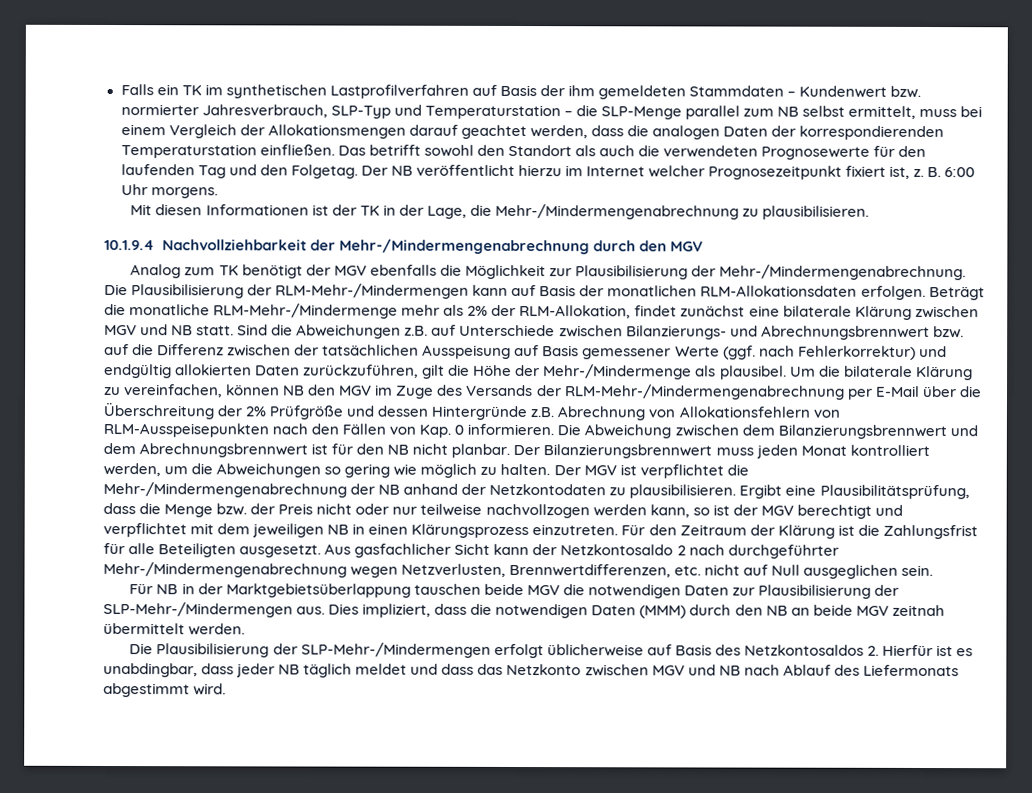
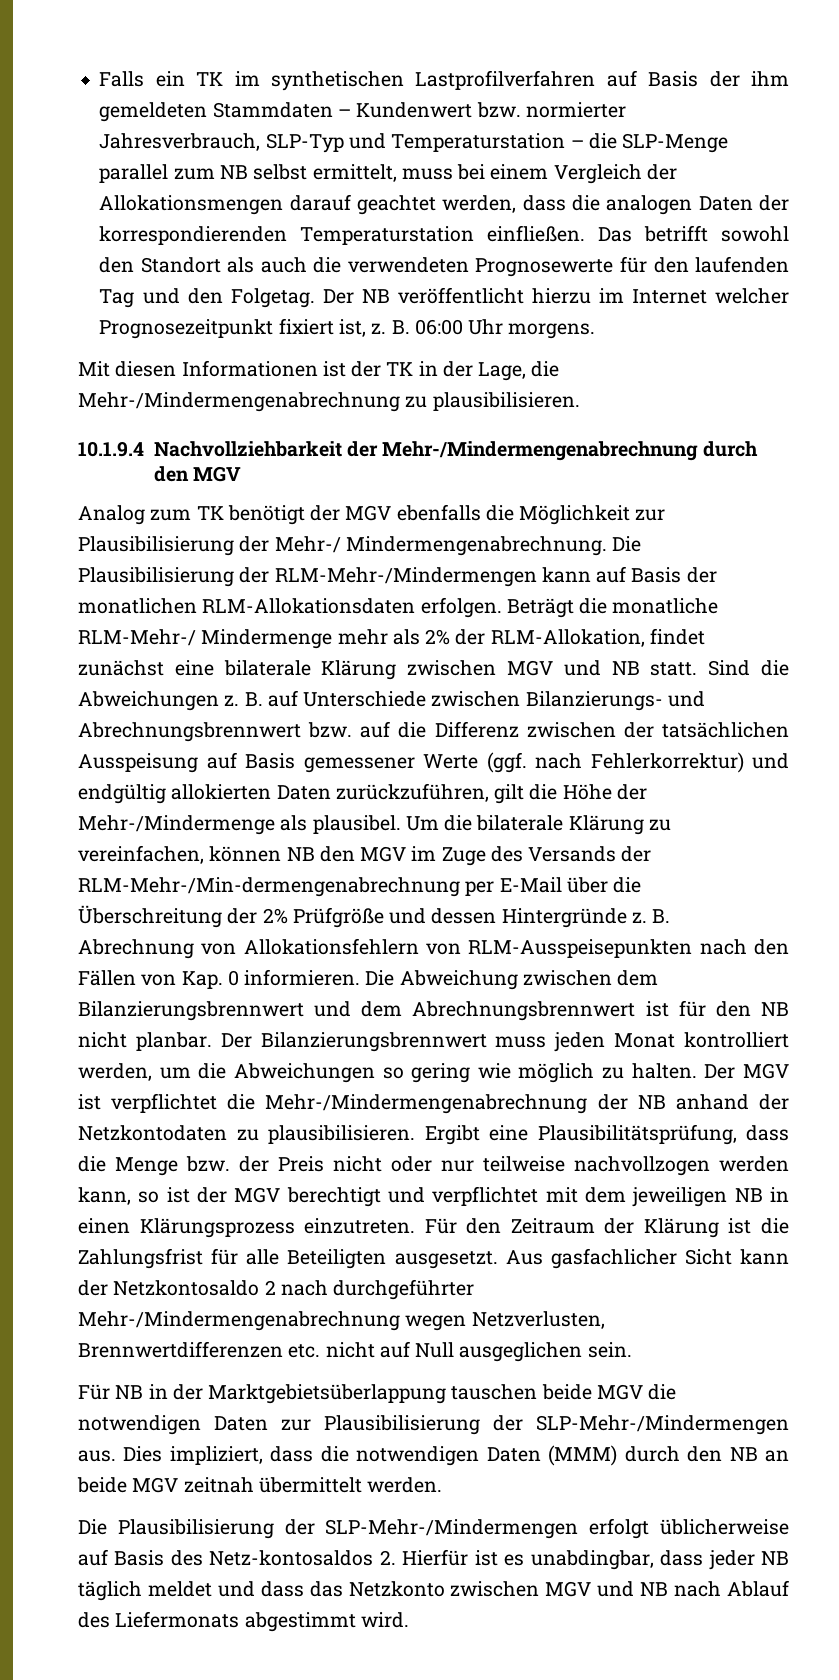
[944,167,976,178] 6:00 -> [414,319,463,335] 06:00
[719,264,967,281] Mehr-/Mindermengenabrechnung. -> [274,536,607,556] Mehr-/ Mindermengenabrechnung.
[213,303,399,319] RLM-Mehr-/Mindermenge -> [78,629,333,649] RLM-Mehr-/ Mindermenge
[404,325,429,336] z.B. -> [224,692,263,706] z. B.
[563,384,845,400] RLM-Mehr-/Mindermengenabrechnung -> [78,877,460,897] RLM-Mehr-/Min-dermengenabrechnung
[530,407,555,418] z.B. -> [631,909,671,923] z. B.
[509,563,672,578] Brennwertdifferenzen, -> [78,1341,283,1358] Brennwertdifferenzen
[743,644,864,656] Netzkontosaldos -> [209,1550,374,1566] Netz-kontosaldos

